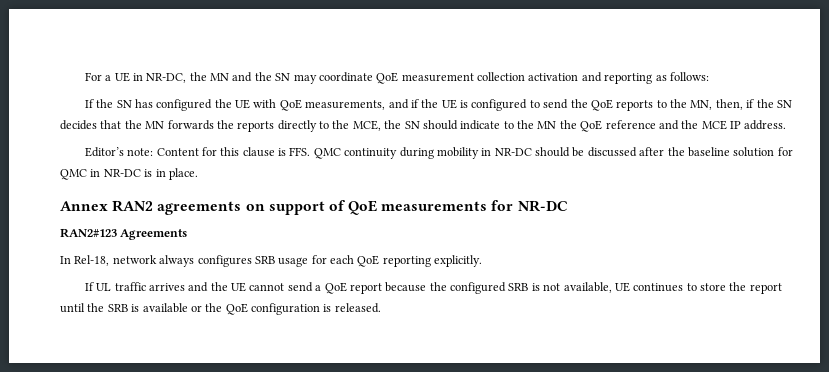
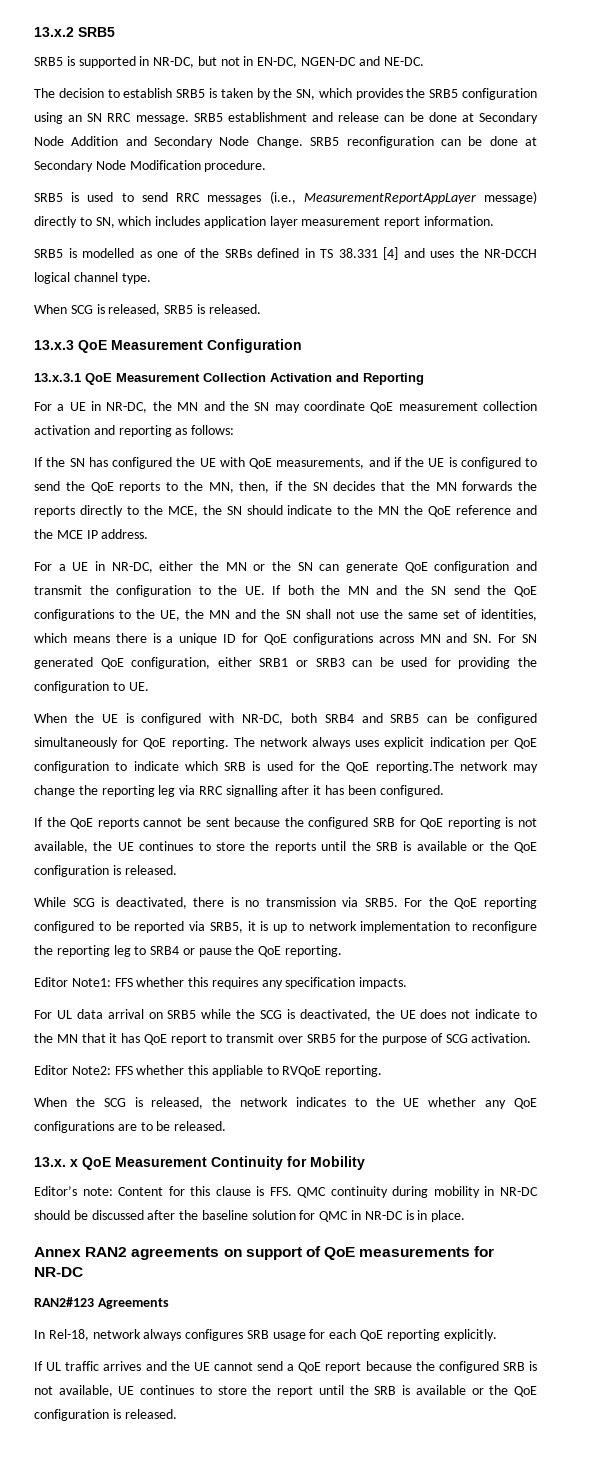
(84, 76) none -> [34,27,115,37] [34,56,424,68] [34,88,537,100] [34,112,538,124] [34,136,537,148] [34,160,267,172] [34,191,537,204] [34,216,495,228] [34,247,537,260] [34,272,151,284] [34,304,261,316] [34,339,302,353] [34,373,424,385] 13.x.2 SRB5 // SRB5 is supported in NR-DC, but not in EN-DC, NGEN-DC and NE-DC. // The decision to establish SRB5 is taken by the SN, which provides the SRB5 configuration using an SN RRC message. SRB5 establishment and release can be done at Secondary Node Addition and Secondary Node Change. SRB5 reconfiguration can be done at Secondary Node Modification procedure. // SRB5 is used to send RRC messages (i.e., MeasurementReportAppLayer message) directly to SN, which includes application layer measurement report information. // SRB5 is modelled as one of the SRBs defined in TS 38.331 [4] and uses the NR-DCCH logical channel type. // When SCG is released, SRB5 is released. // 13.x.3 QoE Measurement Configuration // 13.x.3.1 QoE Measurement Collection Activation and Reporting //
(787, 125) none -> [34,561,537,573] [34,585,537,597] [34,609,537,621] [34,633,537,645] [34,657,537,669] [34,681,149,693] [34,713,538,725] [34,737,537,749] [34,761,538,773] [34,785,444,797] [34,817,538,829] [34,841,537,853] [34,865,177,877] [34,897,538,909] [34,921,537,933] [34,945,343,957] [34,977,408,989] [34,1009,537,1021] [34,1033,532,1045] [34,1065,383,1077] [34,1097,538,1109] [34,1121,227,1133] [34,1156,365,1170] // For a UE in NR-DC, either the MN or the SN can generate QoE configuration and transmit the configuration to the UE. If both the MN and the SN send the QoE configurations to the UE, the MN and the SN shall not use the same set of identities, which means there is a unique ID for QoE configurations across MN and SN. For SN generated QoE configuration, either SRB1 or SRB3 can be used for providing the configuration to UE. // When the UE is configured with NR-DC, both SRB4 and SRB5 can be configured simultaneously for QoE reporting. The network always uses explicit indication per QoE configuration to indicate which SRB is used for the QoE reporting.The network may change the reporting leg via RRC signalling after it has been configured. // If the QoE reports cannot be sent because the configured SRB for QoE reporting is not available, the UE continues to store the reports until the SRB is available or the QoE configuration is released. // While SCG is deactivated, there is no transmission via SRB5. For the QoE reporting configured to be reported via SRB5, it is up to network implementation to reconfigure the reporting leg to SRB4 or pause the QoE reporting. // Editor Note1: FFS whether this requires any specification impacts. // For UL data arrival on SRB5 while the SCG is deactivated, the UE does not indicate to the MN that it has QoE report to transmit over SRB5 for the purpose of SCG activation. // Editor Note2: FFS whether this appliable to RVQoE reporting. // When the SCG is released, the network indicates to the UE whether any QoE configurations are to be released. // 13.x. x QoE Measurement Continuity for Mobility

